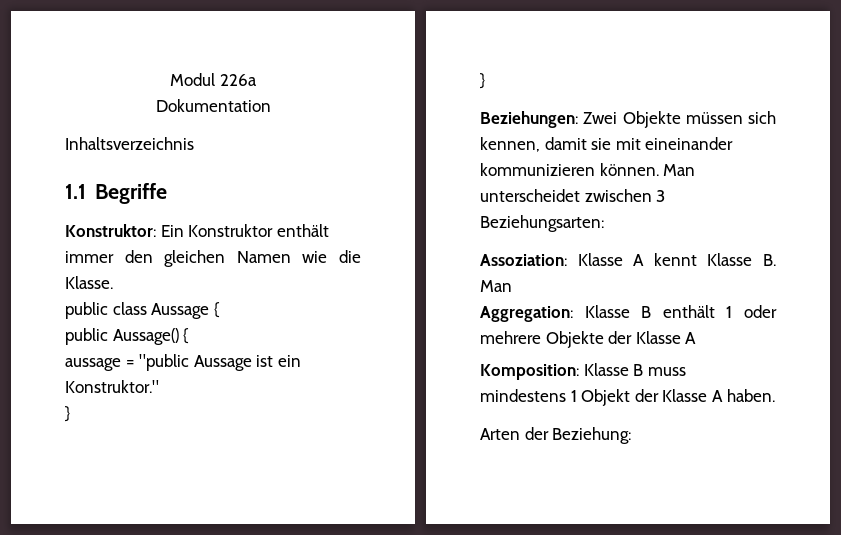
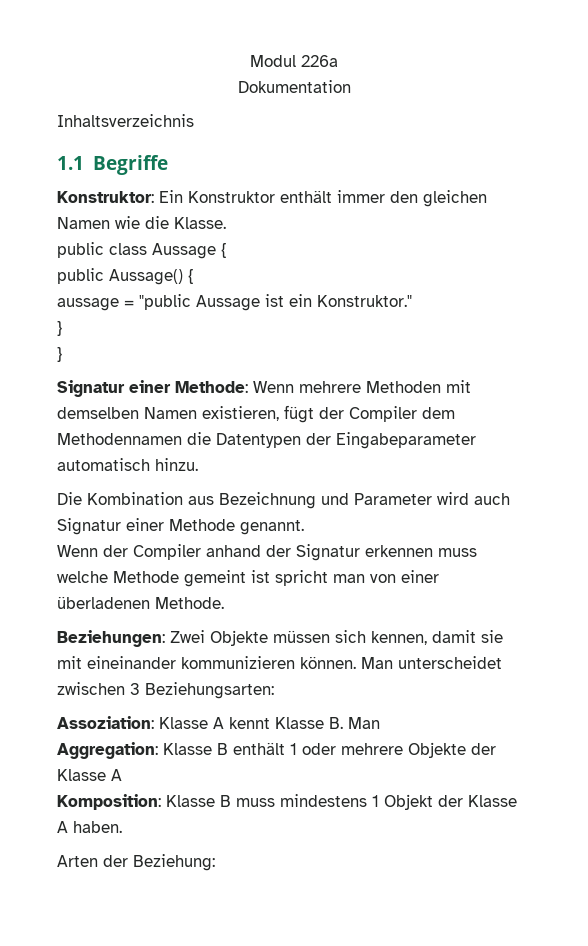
(485, 81) none -> [57,380,471,397] [57,405,455,423] [57,432,476,449] [57,458,198,471] [57,492,510,509] [57,518,304,535] [57,544,477,561] [57,570,439,587] [57,596,224,609] // Signatur einer Methode: Wenn mehrere Methoden mit demselben Namen existieren, fügt der Compiler dem Methodennamen die Datentypen der Eingabeparameter automatisch hinzu. // Die Kombination aus Bezeichnung und Parameter wird auch Signatur einer Methode genannt. // Wenn der Compiler anhand der Signatur erkennen muss welche Methode gemeint ist spricht man von einer überladenen Methode.

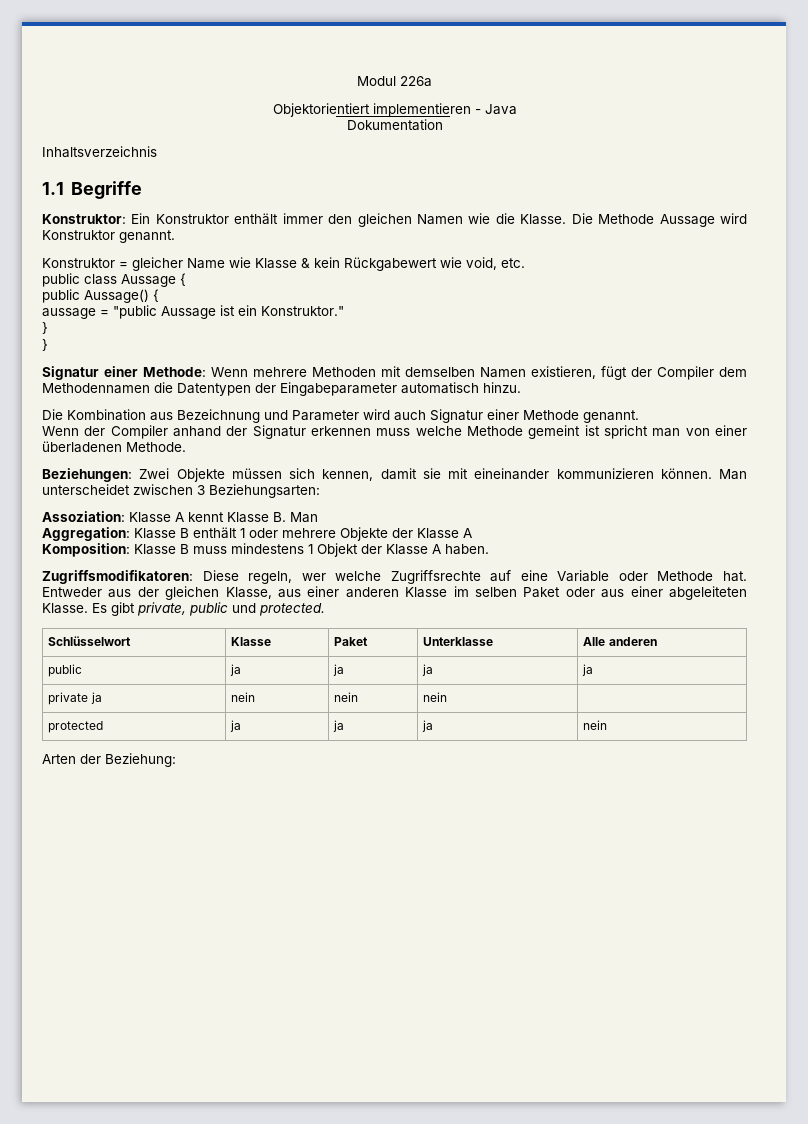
(338, 61) none -> [272,103,517,117] // Objektorientiert implementieren - Java
(226, 223) none -> [571,213,748,227] [42,230,175,243] [42,257,525,271] Die Methode Aussage wird Konstruktor genannt. // Konstruktor = gleicher Name wie Klasse & kein Rückgabewert wie void, etc.
(122, 827) none -> [42,570,747,584] [42,586,747,600] [42,602,325,616] [48,636,132,646] [231,637,272,646] [334,637,369,646] [423,637,494,646] [583,637,657,646] [48,664,83,677] [230,664,242,676] [333,664,345,676] [422,664,434,676] [582,664,594,676] [48,692,102,705] [231,692,256,702] [334,692,359,702] [423,692,448,702] [48,721,104,733] [230,720,242,732] [333,720,345,732] [422,720,434,732] [583,720,608,730] // Zugriffsmodifikatoren: Diese regeln, wer welche Zugriffsrechte auf eine Variable oder Methode hat. Entweder aus der gleichen Klasse, aus einer anderen Klasse im selben Paket oder aus einer abgeleiteten Klasse. Es gibt private, public und protected. // Schlüsselwort | Klasse | Paket | Unterklasse | Alle anderen // public | ja | ja | ja | ja // private ja | nein | nein | nein | // protected | ja | ja | ja | nein

